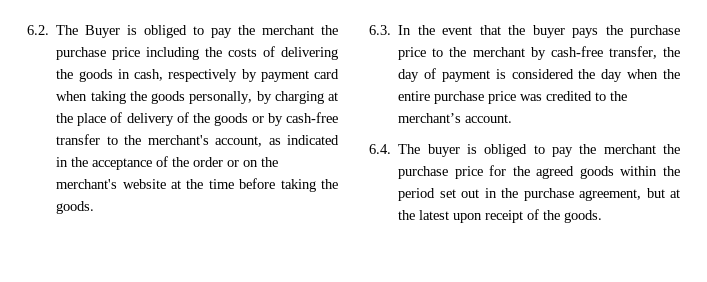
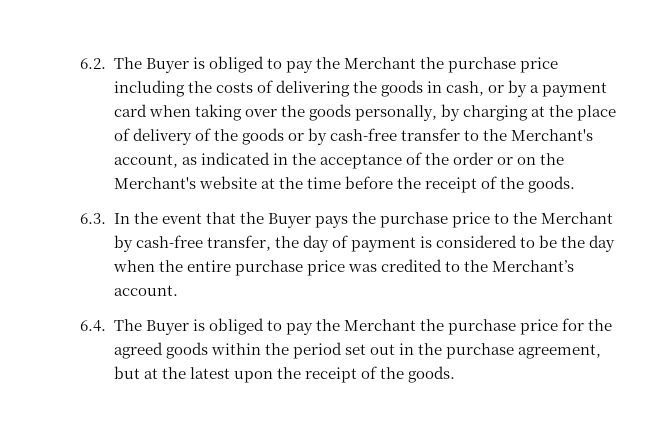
[262,25,315,35] merchant -> [343,57,416,69] Merchant
[168,69,257,82] respectively by -> [487,80,540,97] or by a
(126, 97) none -> [244,109,277,117] over
[147,135,209,145] merchant's -> [511,129,594,141] Merchant's
[56,179,118,189] merchant's -> [113,177,196,189] Merchant's
[280,179,316,192] taking -> [396,176,497,193] the receipt of
[532,25,565,38] buyer -> [267,213,311,228] Buyer
[472,47,525,57] merchant -> [541,212,614,224] Merchant
(574, 74) none -> [519,235,557,248] to be
[398,113,462,123] merchant’s -> [491,260,574,272] Merchant’s
[427,144,656,157] buyer is obliged to pay the merchant -> [145,318,416,335] Buyer is obliged to pay the Merchant
(483, 218) none -> [276,367,301,379] the

